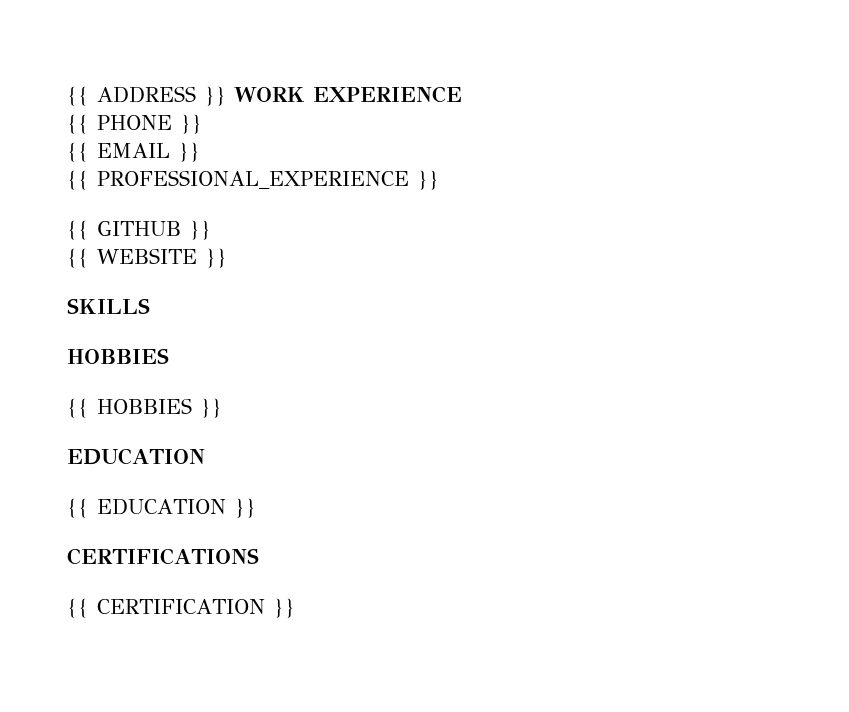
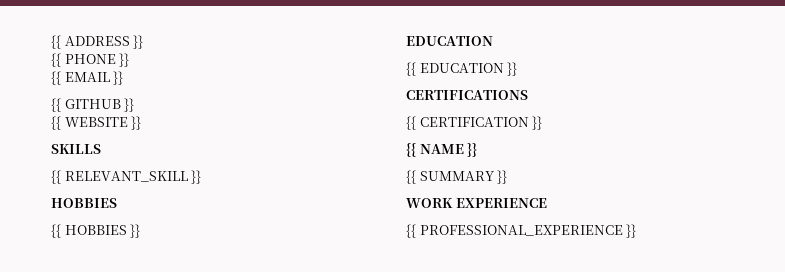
[234,86,462,103] WORK EXPERIENCE -> (144, 42) none
[67,170,439,190] // {{ PROFESSIONAL_EXPERIENCE }} -> (124, 78) none
(150, 306) none -> [51,170,202,184] // {{ RELEVANT_SKILL }}
(295, 608) none -> [406,143,478,157] [406,170,508,184] [406,198,547,208] [406,224,637,238] // {{ NAME }} // {{ SUMMARY }} // WORK EXPERIENCE // {{ PROFESSIONAL_EXPERIENCE }}

